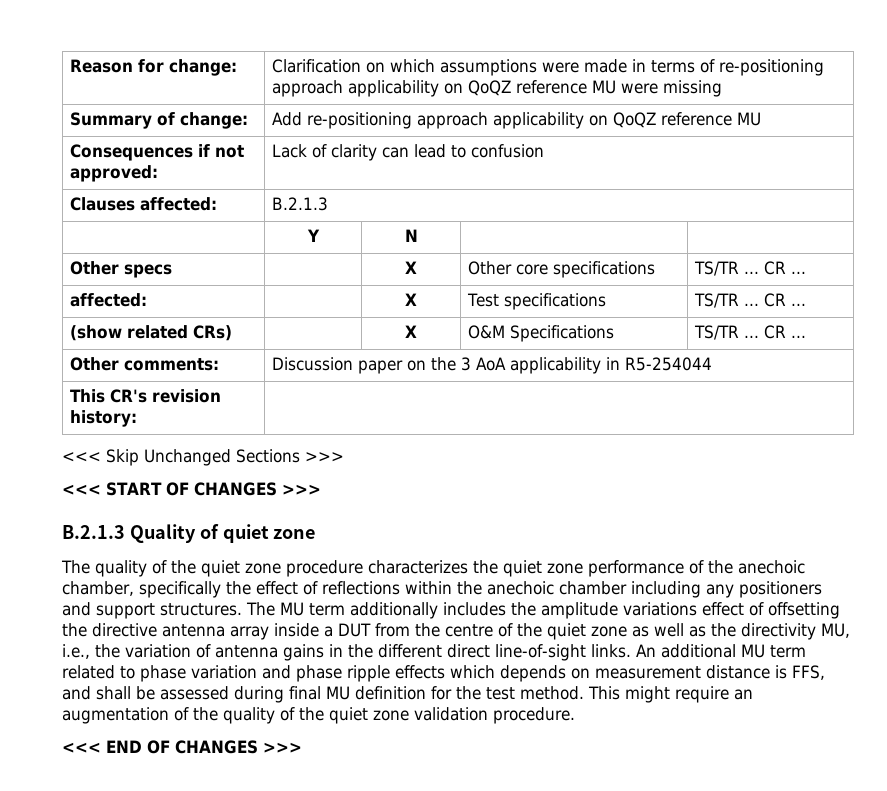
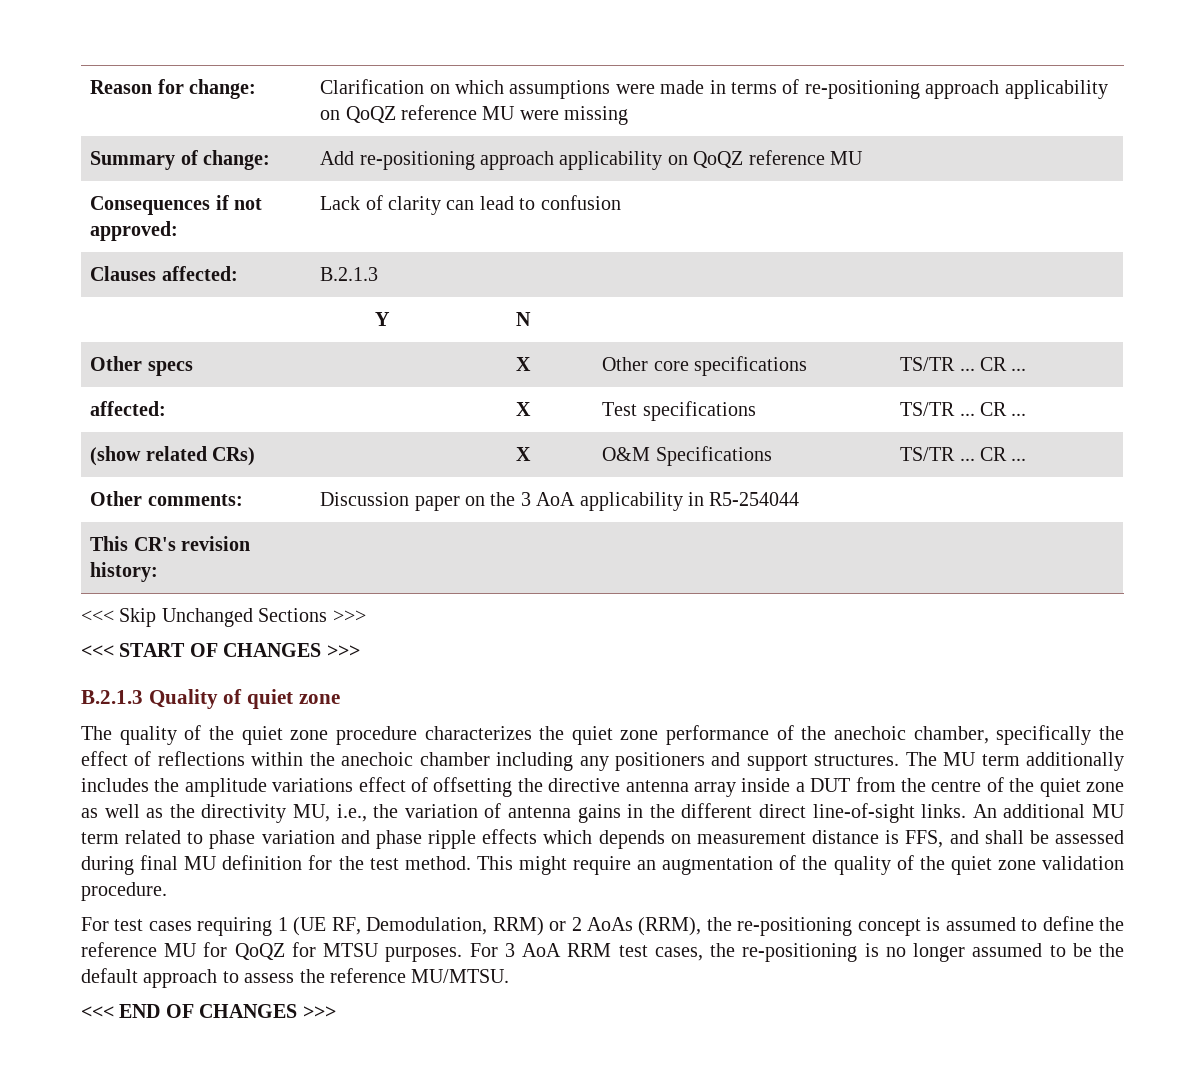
(575, 715) none -> [81,916,1125,936] [81,942,1124,962] [81,968,510,988] // For test cases requiring 1 (UE RF, Demodulation, RRM) or 2 AoAs (RRM), the re-positioning concept is assumed to define the reference MU for QoQZ for MTSU purposes. For 3 AoA RRM test cases, the re-positioning is no longer assumed to be the default approach to assess the reference MU/MTSU.

